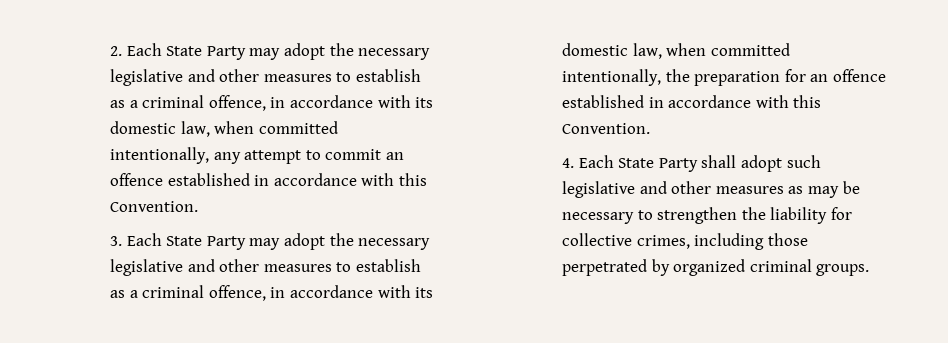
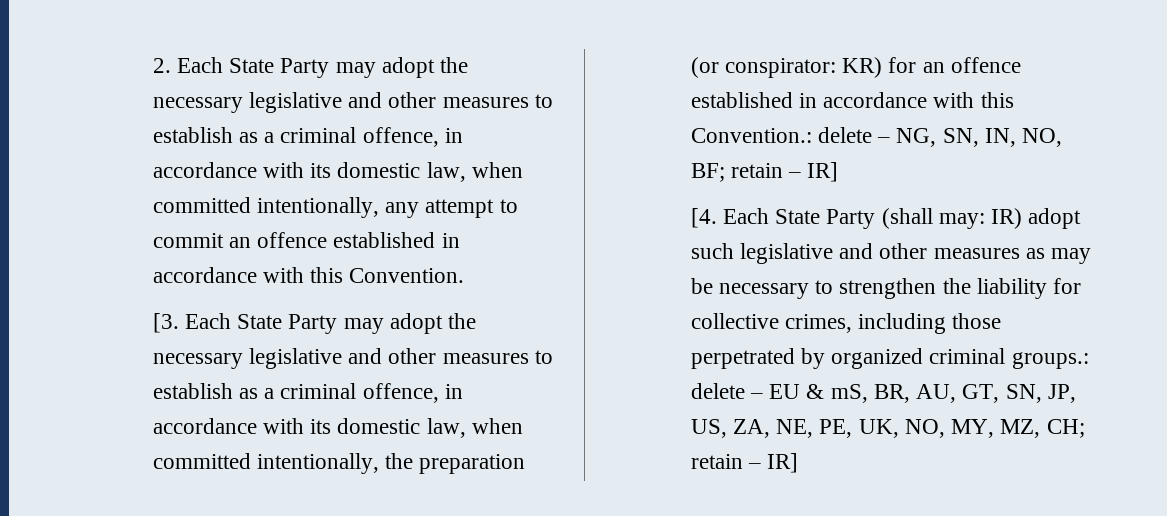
[110,236,123,246] 3. -> [152,313,179,333] [3.
(781, 78) none -> [690,57,883,78] (or conspirator: KR)
[562,123,651,134] [562,155,737,172] Convention. // 4. Each State Party shall -> [690,127,1063,147] [690,162,839,182] [690,208,1023,229] Convention.: delete – NG, SN, IN, NO, BF; retain – IR] // [4. Each State Party (shall may: IR)
[816,264,870,276] groups. -> [1011,352,1089,369] [690,383,1076,403] [690,419,1085,438] [690,453,799,473] groups.: delete – EU & mS, BR, AU, GT, SN, JP, US, ZA, NE, PE, UK, NO, MY, MZ, CH; retain – IR]

